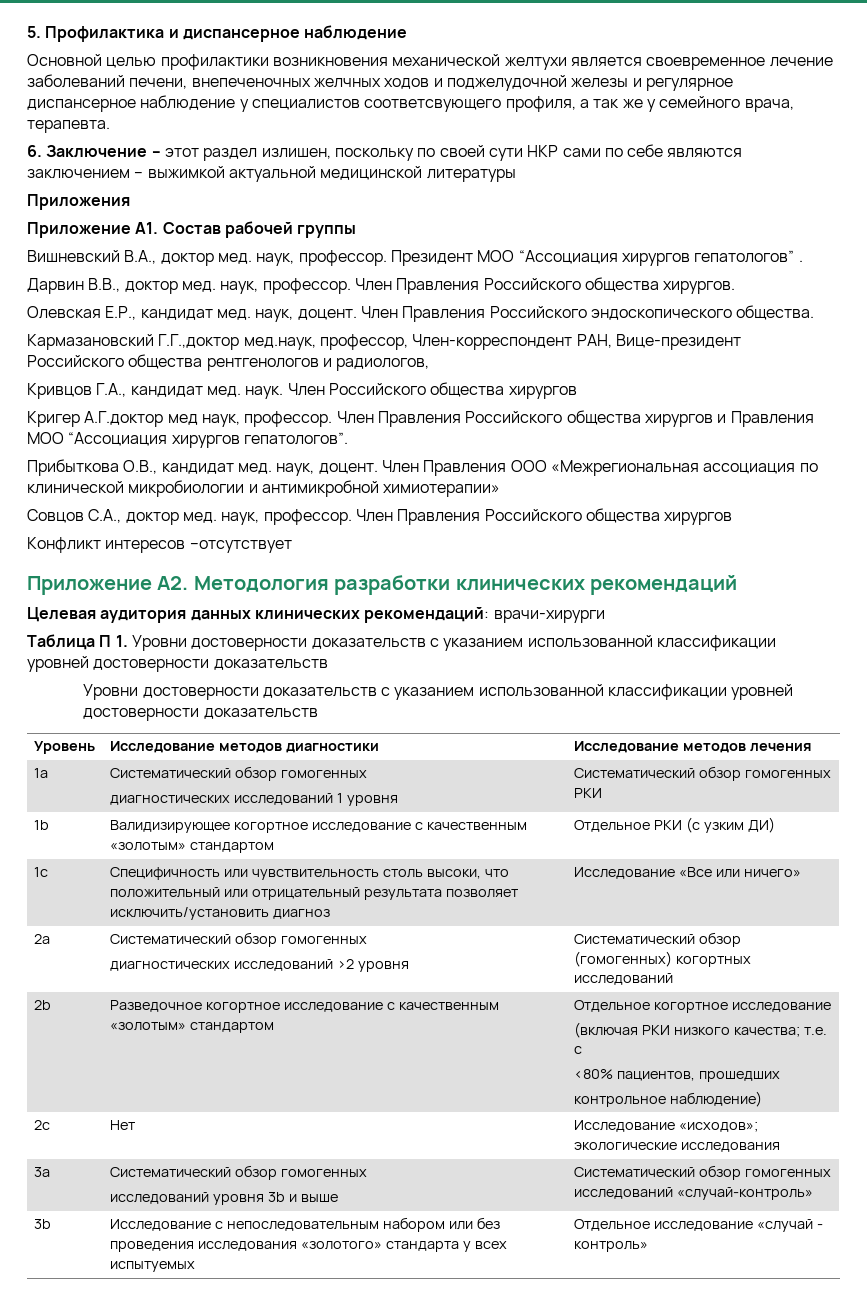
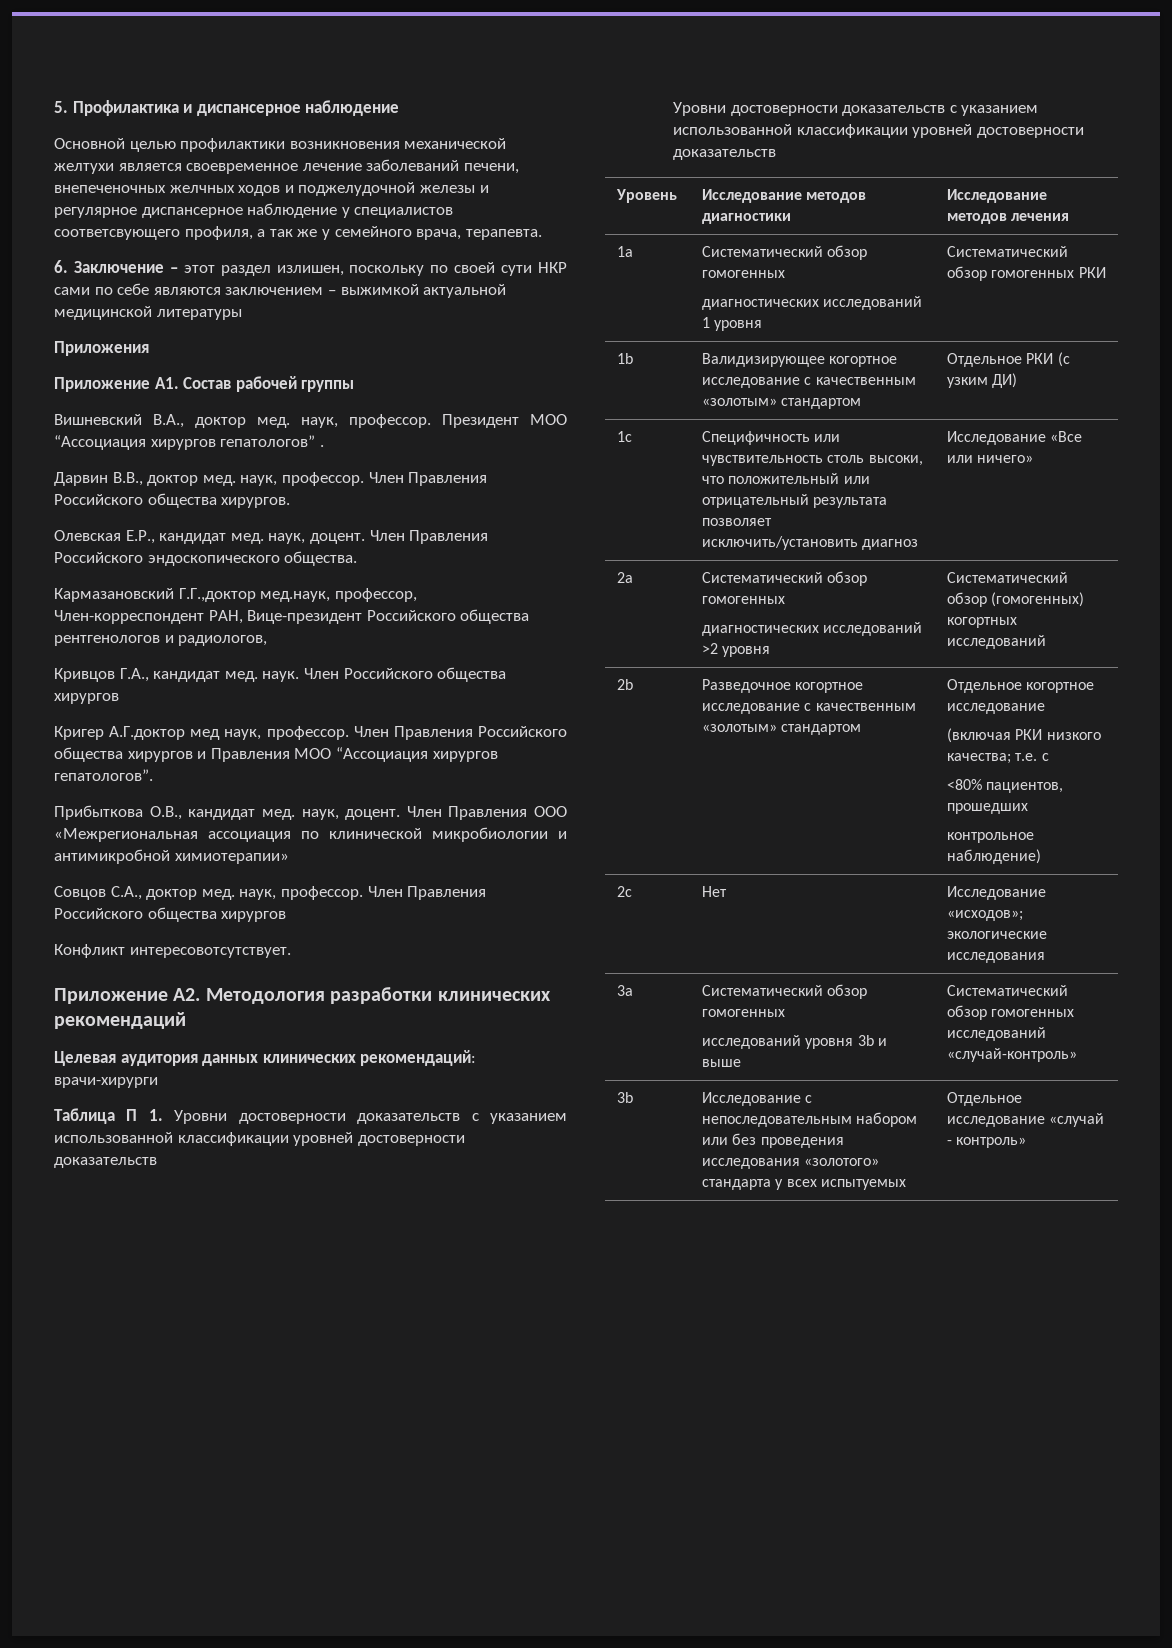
[105,540,292,553] интересов –отсутствует -> [129,947,291,958] интересовотсутствует.

